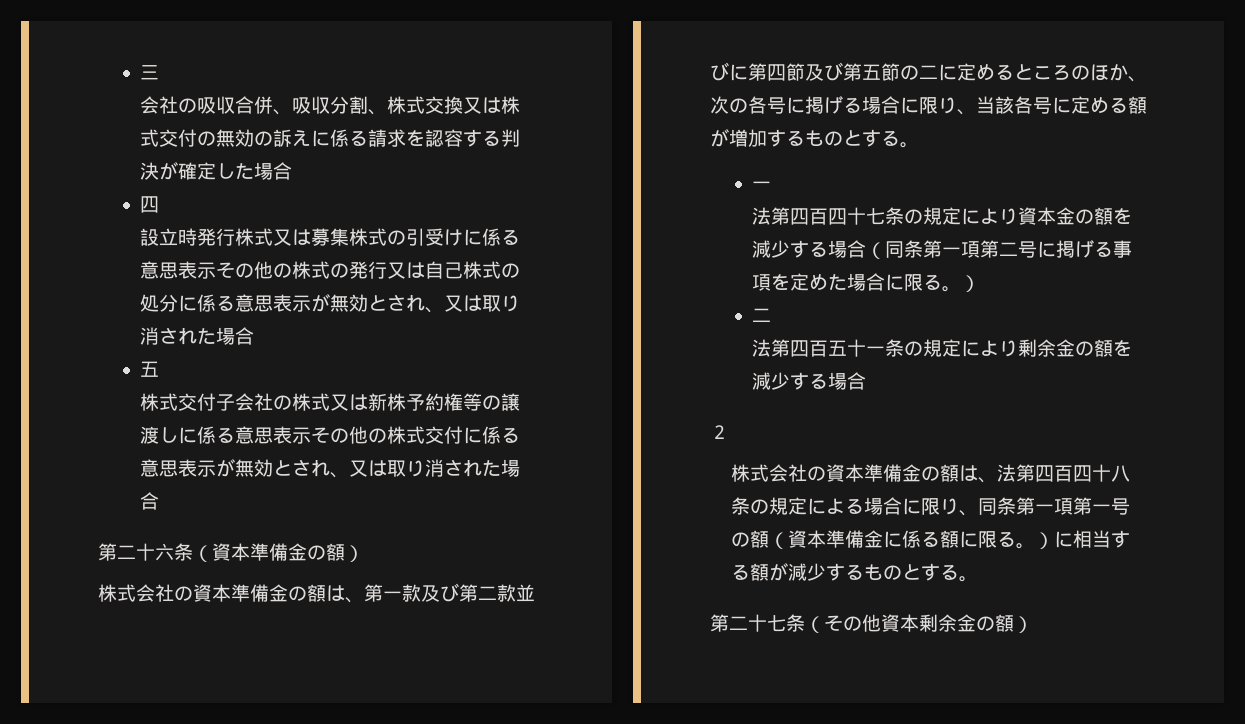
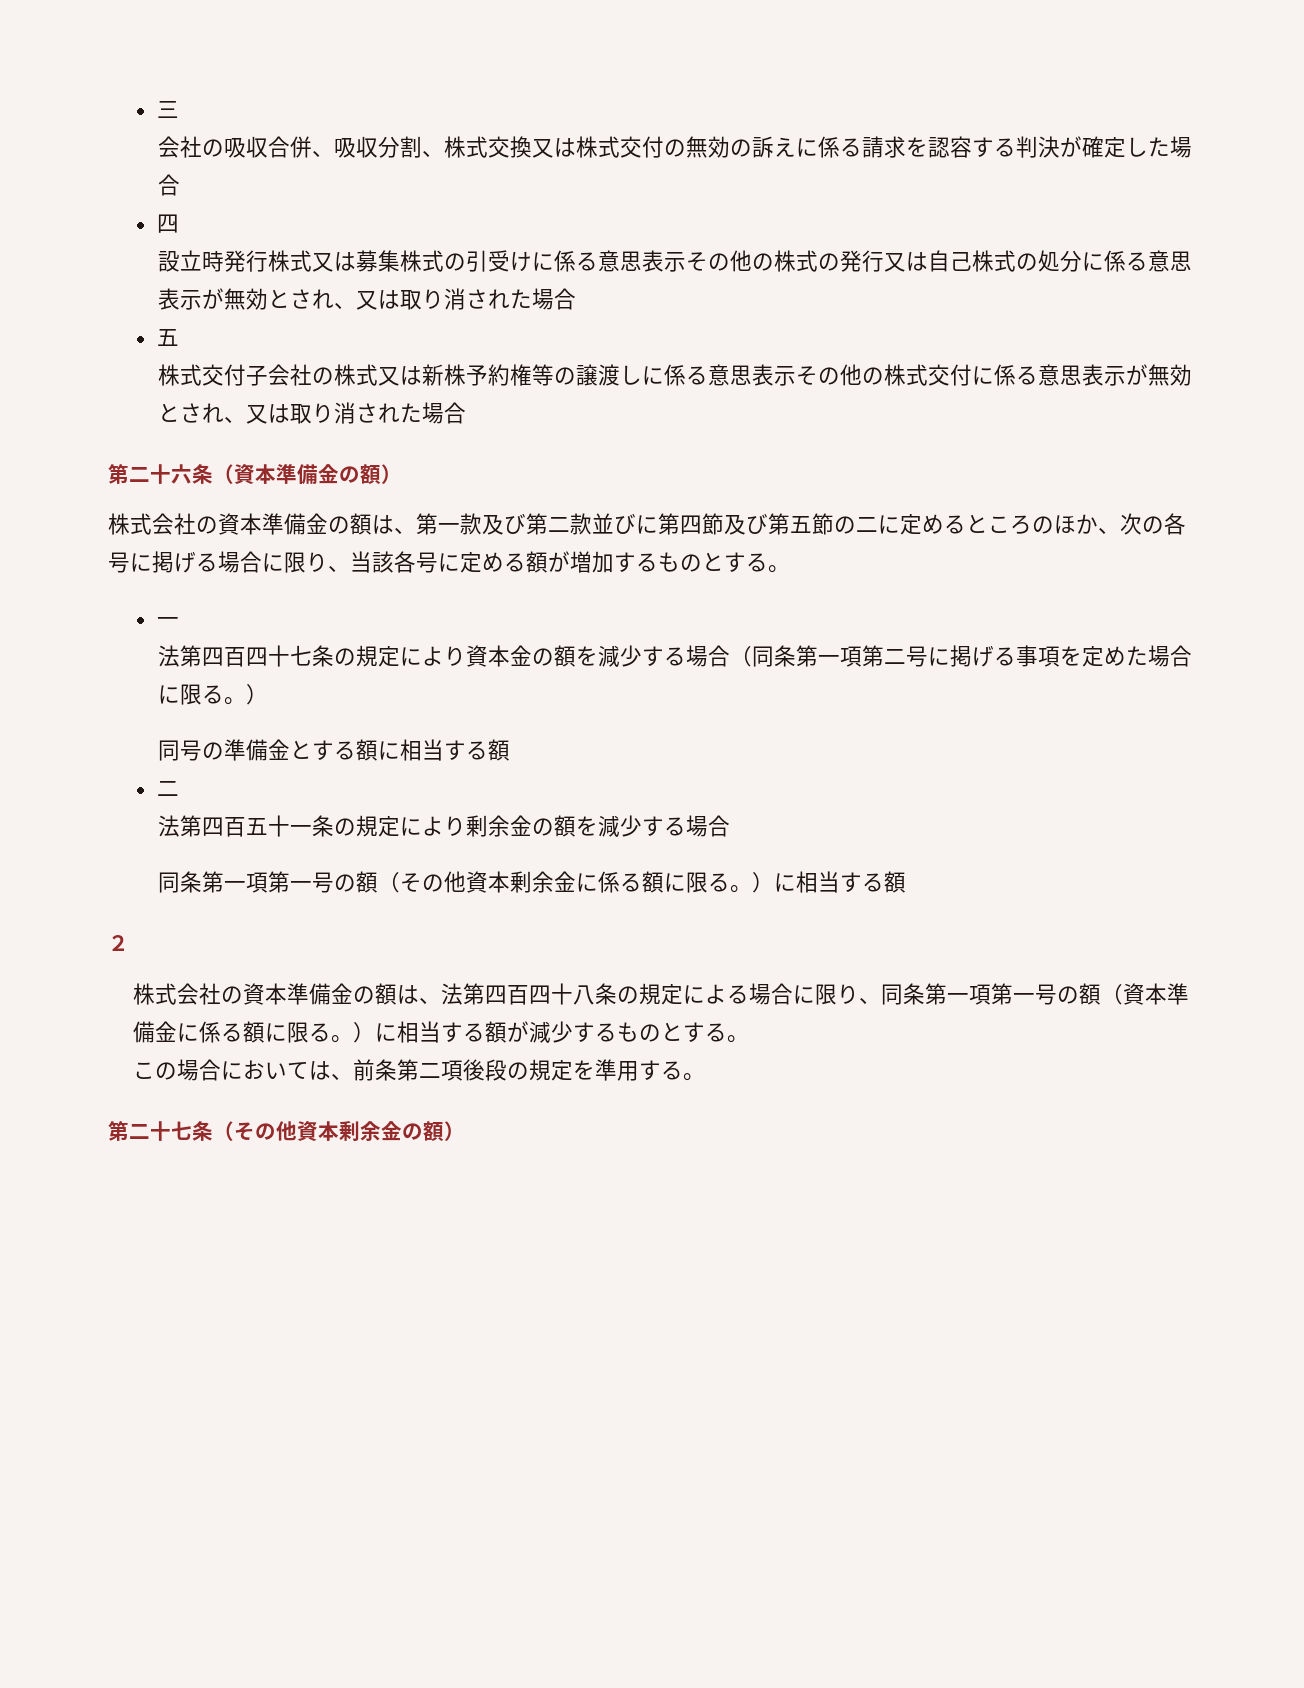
(981, 283) none -> [158,739,511,761] // 同号の準備金とする額に相当する額
(867, 381) none -> [158,871,907,893] // 同条第一項第一号の額（その他資本剰余金に係る額に限る。）に相当する額
(979, 579) none -> [133,1059,706,1081] // この場合においては、前条第二項後段の規定を準用する。

